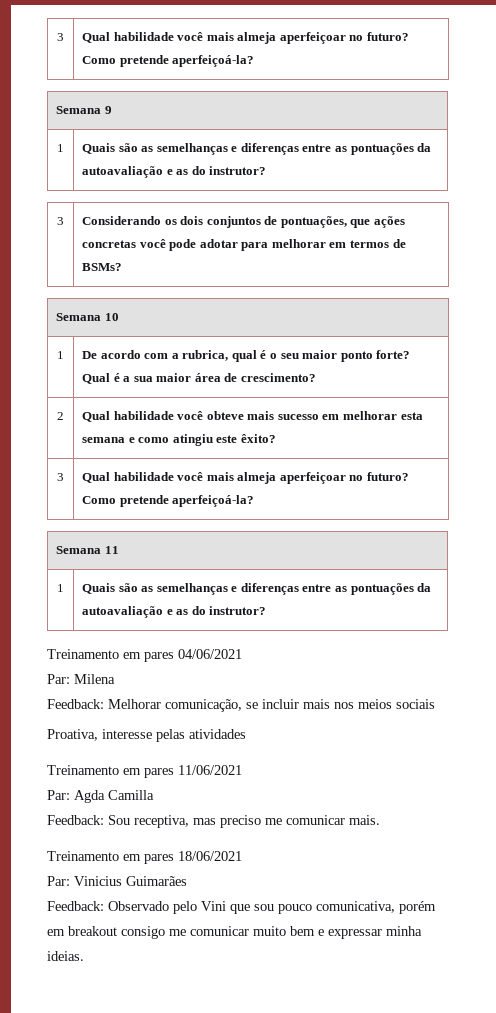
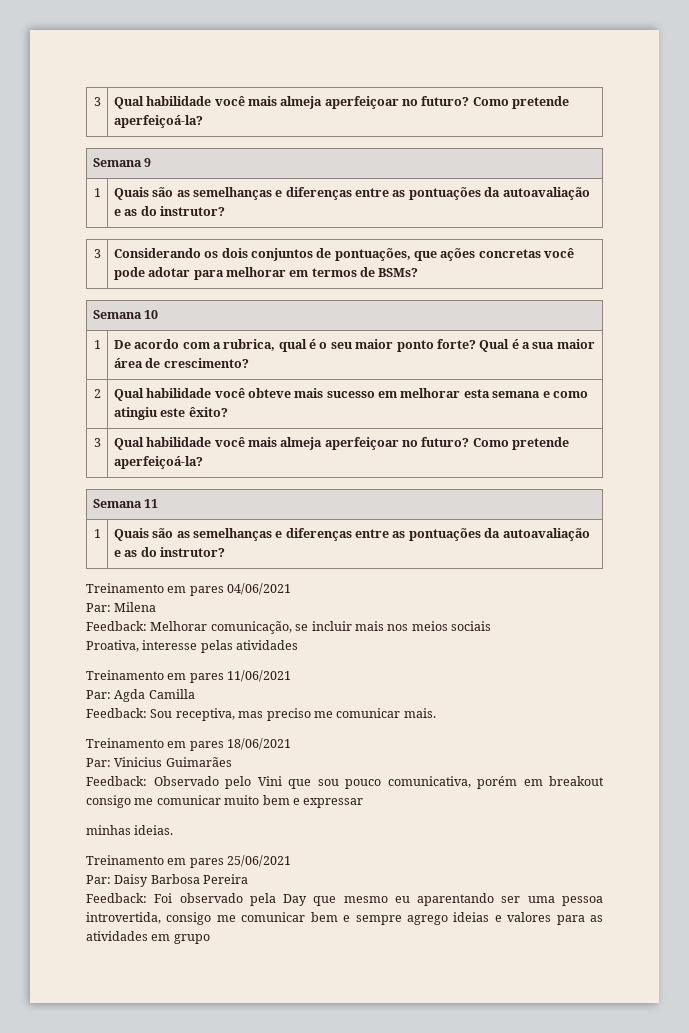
[386,926,422,936] minha -> [86,825,131,835] // minhas
(84, 956) none -> [86,855,292,868] [86,874,249,887] [86,893,603,906] [86,912,604,925] [86,931,210,944] // Treinamento em pares 25/06/2021 // Par: Daisy Barbosa Pereira // Feedback: Foi observado pela Day que mesmo eu aparentando ser uma pessoa introvertida, consigo me comunicar bem e sempre agrego ideias e valores para as atividades em grupo

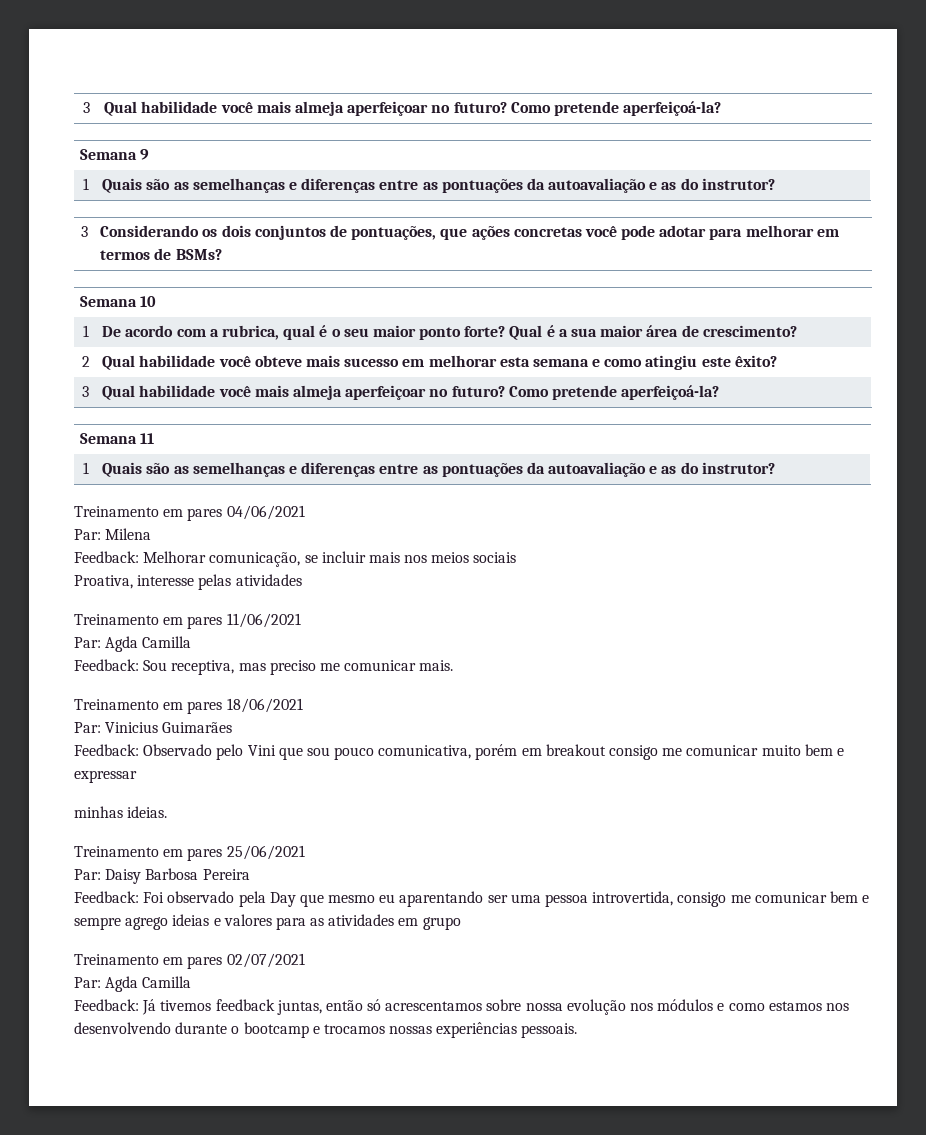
(210, 939) none -> [74,953,305,969] [74,976,192,992] [74,999,849,1015] [74,1022,578,1038] // Treinamento em pares 02/07/2021 // Par: Agda Camilla // Feedback: Já tivemos feedback juntas, então só acrescentamos sobre nossa evolução nos módulos e como estamos nos desenvolvendo durante o bootcamp e trocamos nossas experiências pessoais.

